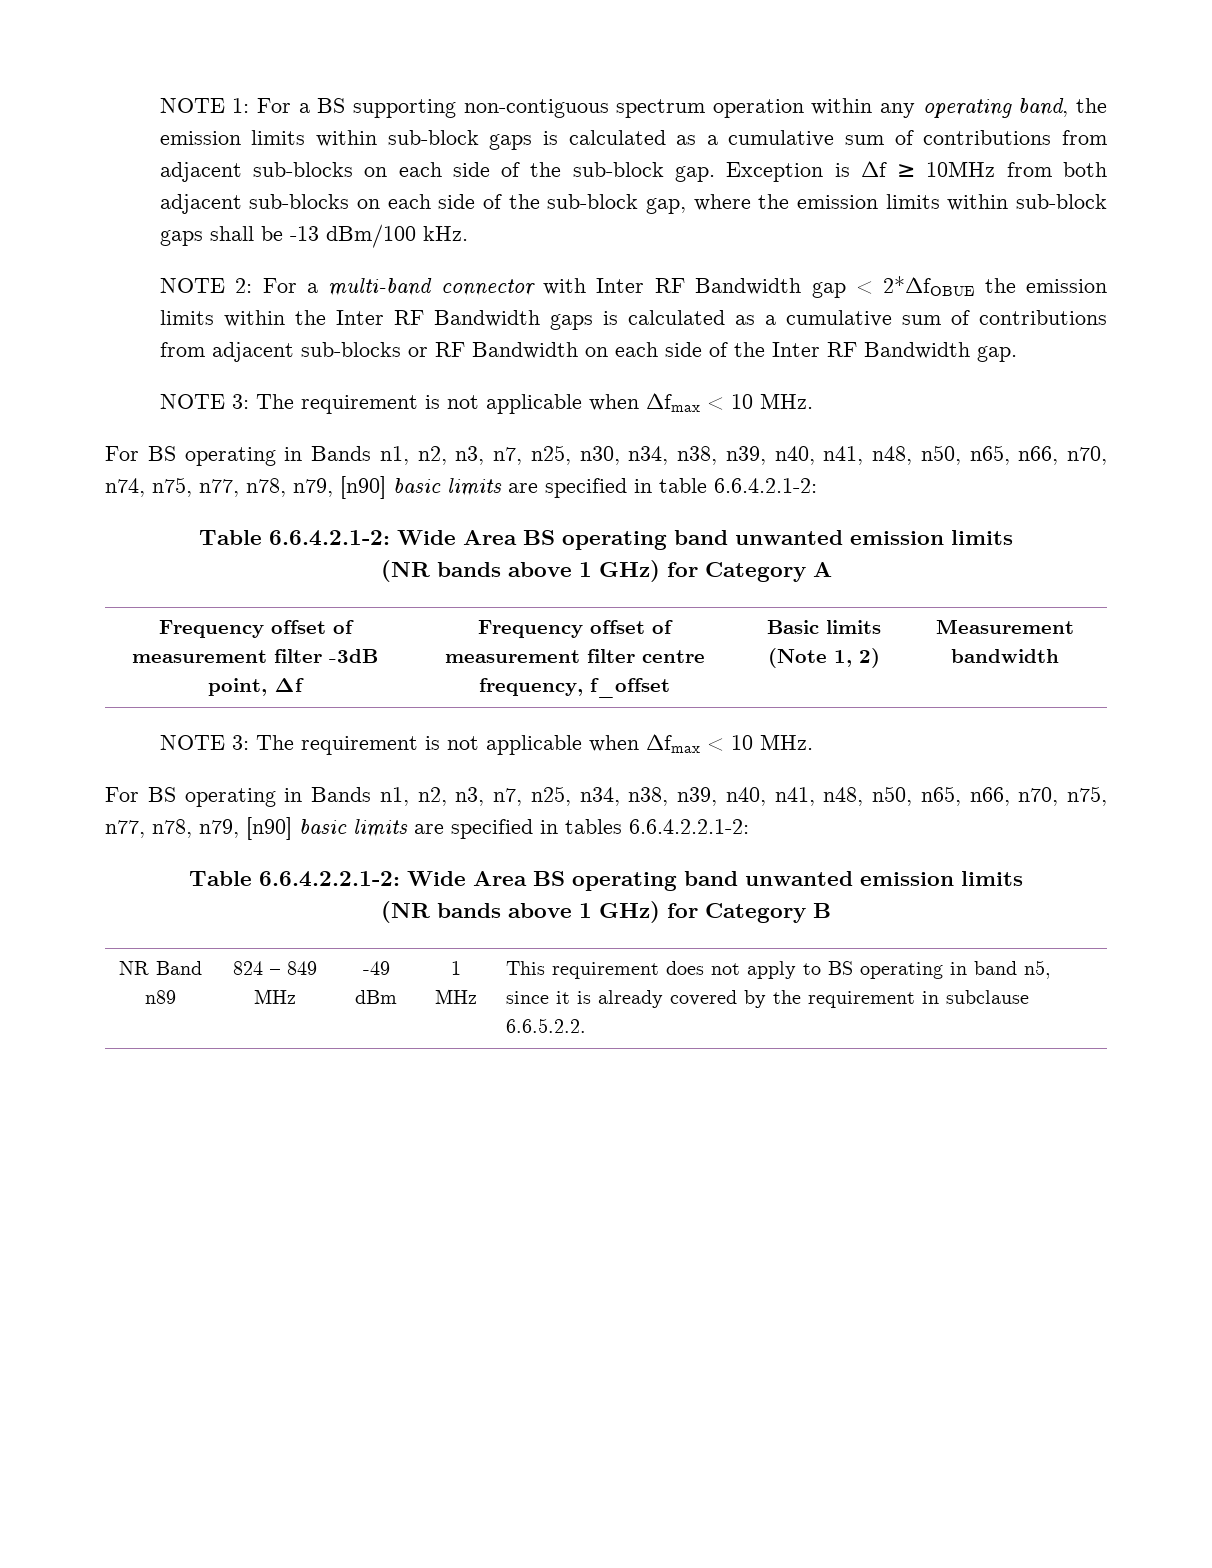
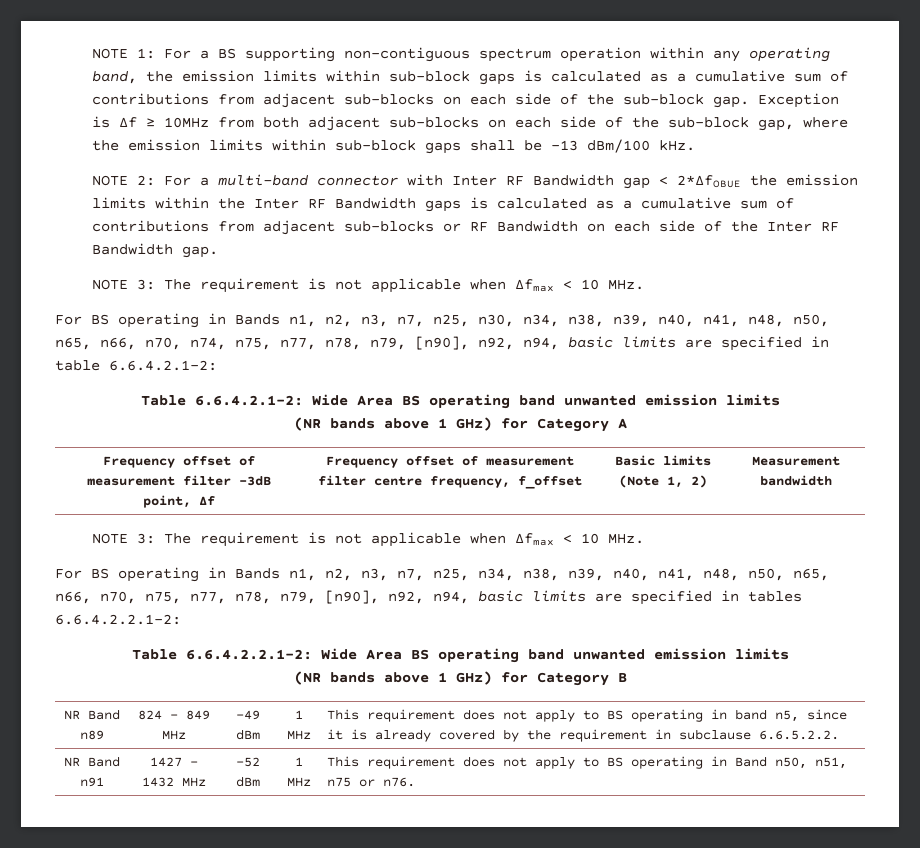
[340,476,386,499] [n90] -> [415,336,559,350] [n90], n92, n94,
[246,817,292,840] [n90] -> [325,590,469,604] [n90], n92, n94,
(586, 1025) none -> [64,756,120,767] [80,777,104,787] [150,757,198,767] [142,777,206,787] [235,757,260,767] [235,776,260,787] [294,757,303,766] [286,777,311,787] [327,756,848,769] [327,777,416,787] // NR Band n91 | 1427 – 1432 MHz | -52 dBm | 1 MHz | This requirement does not apply to BS operating in Band n50, n51, n75 or n76.

